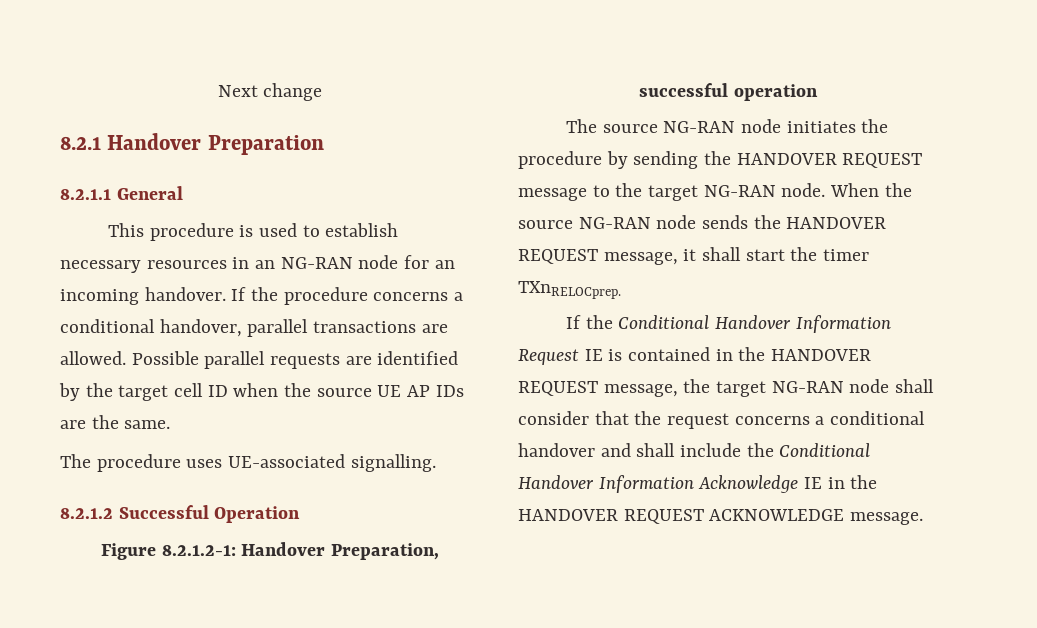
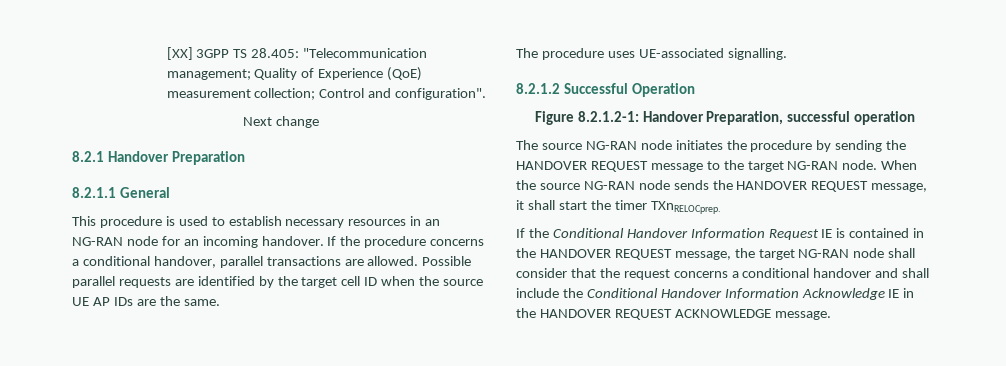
(217, 91) none -> [166,47,428,60] [166,67,423,81] [166,88,487,100] [XX] 3GPP TS 28.405: "Telecommunication management; Quality of Experience (QoE) measurement collection; Control and configuration". //

